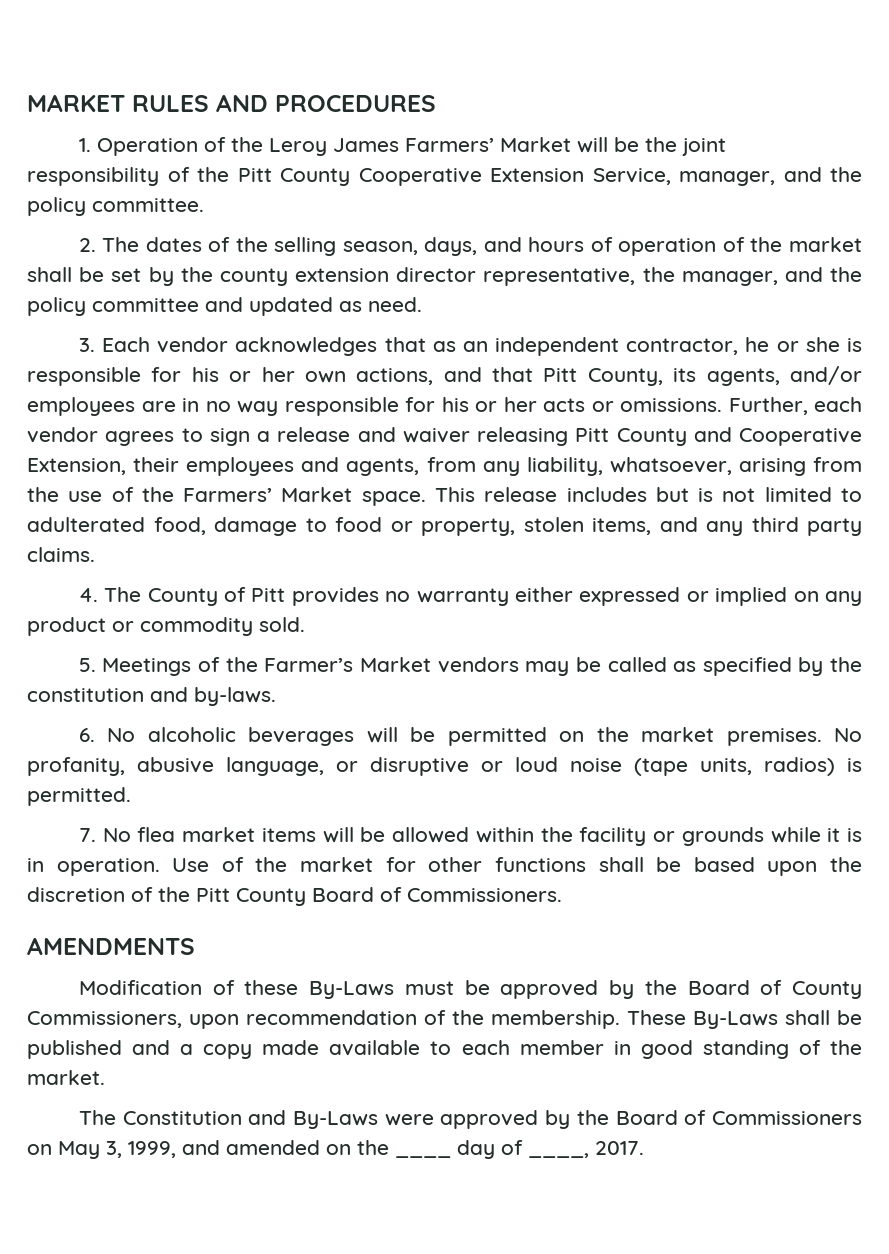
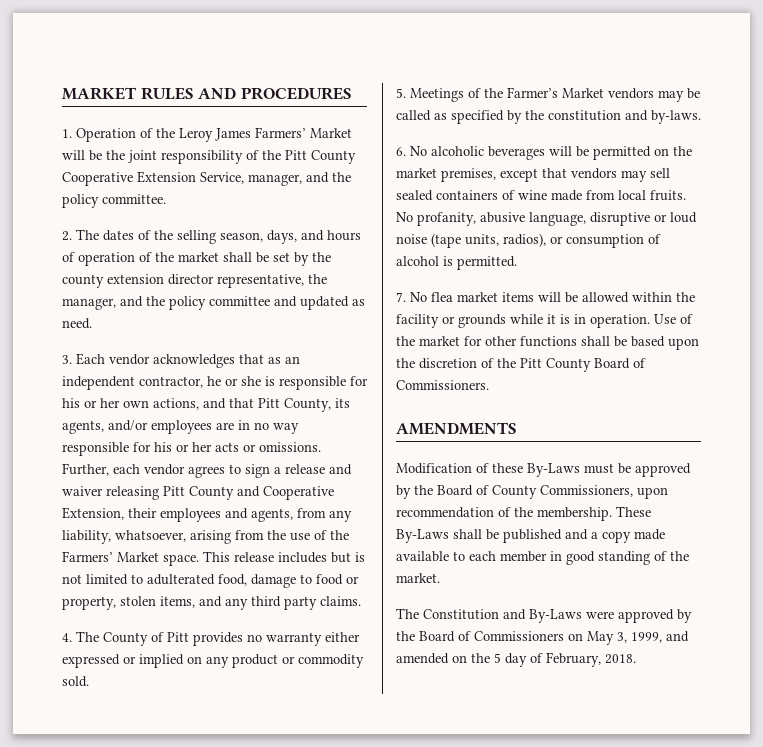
[726,728,822,746] premises. -> [441,168,670,182] [396,190,686,201] premises, except that vendors may sell sealed containers of wine made from local fruits.
[336,761,358,772] or -> (586, 219) none
[764,757,835,776] radios) -> [503,233,661,248] [396,256,439,266] radios), or consumption of alcohol
[395,1155,451,1158] ____ -> [494,653,501,663] 5
[528,1141,644,1158] ____, 2017. -> [546,652,636,667] February, 2018.

